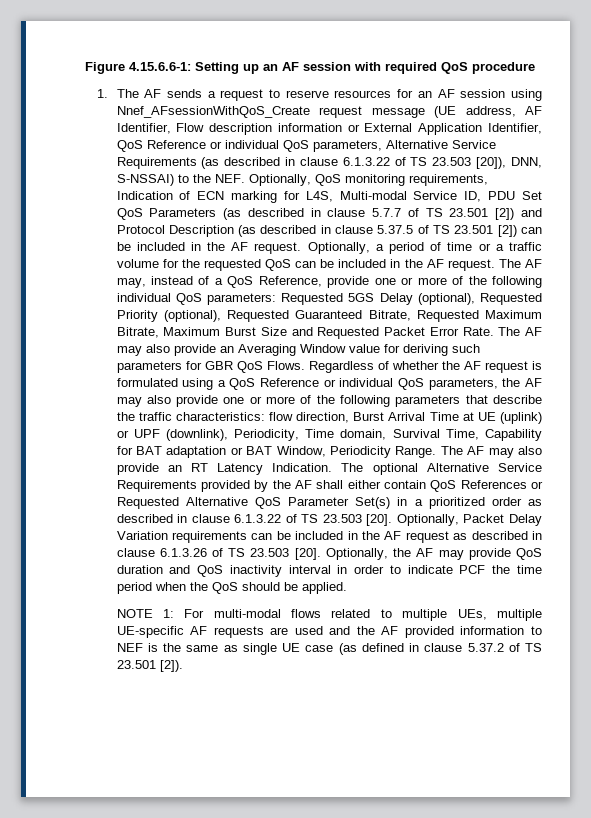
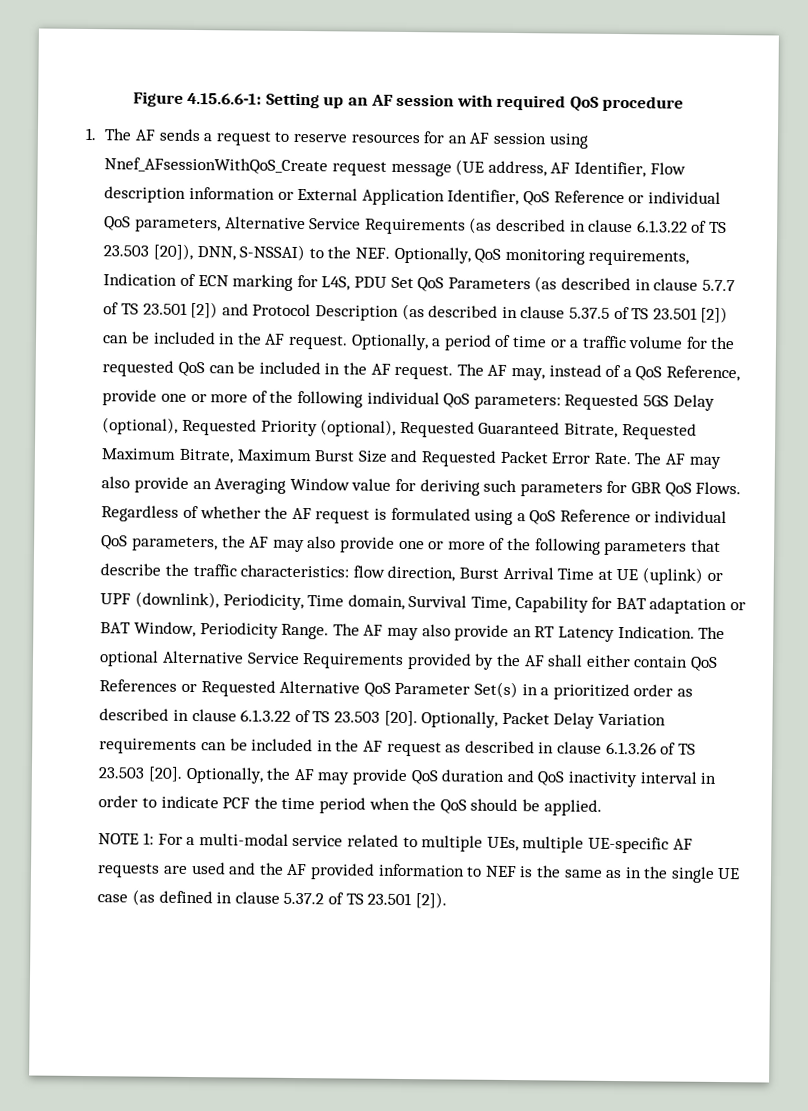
[339,191,482,202] Multi-modal Service ID, -> (351, 283) none
[213,609,322,618] multi-modal flows -> [186,833,344,847] a multi-modal service
(238, 648) none -> [624,866,669,879] in the

